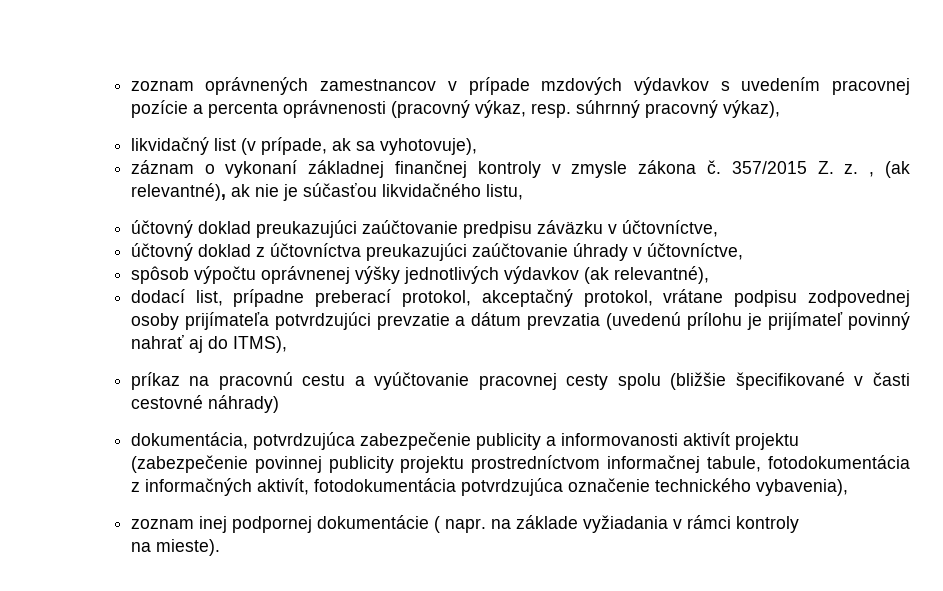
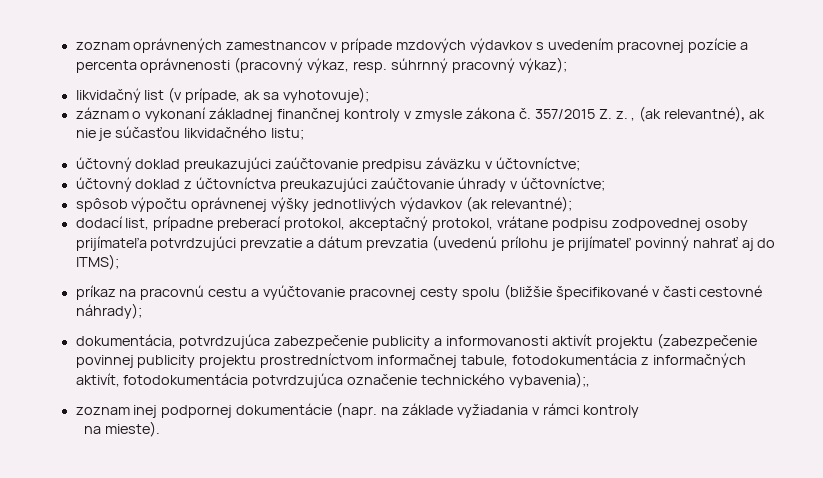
[722,100,780,118] výkaz), -> [518,57,567,73] výkaz);
[379,138,477,155] vyhotovuje), -> [283,87,370,103] vyhotovuje);
[485,184,523,200] listu, -> [271,128,305,140] listu;
[621,220,718,237] účtovníctve, -> [495,157,580,171] účtovníctve;
[646,243,743,260] účtovníctve, -> [520,177,605,191] účtovníctve;
[613,266,709,284] relevantné), -> [490,196,572,212] relevantné);
[232,336,287,353] ITMS), -> [75,254,119,270] ITMS);
[207,395,279,413] náhrady) -> [75,303,142,319] náhrady);
[755,479,848,496] vybavenia), -> [509,372,591,388] vybavenia);,
[433,516,486,533] ( napr. -> [336,402,378,418] (napr.

